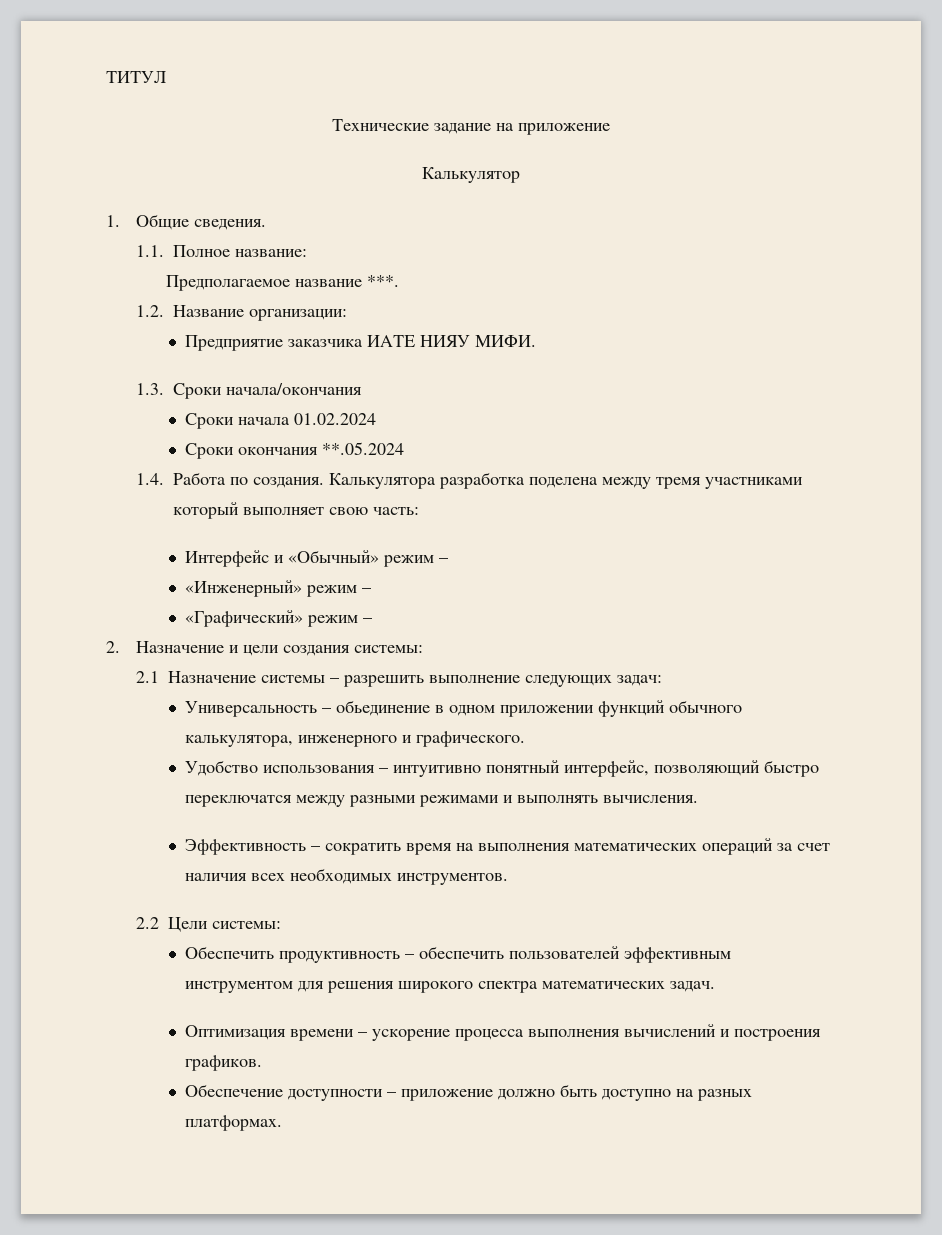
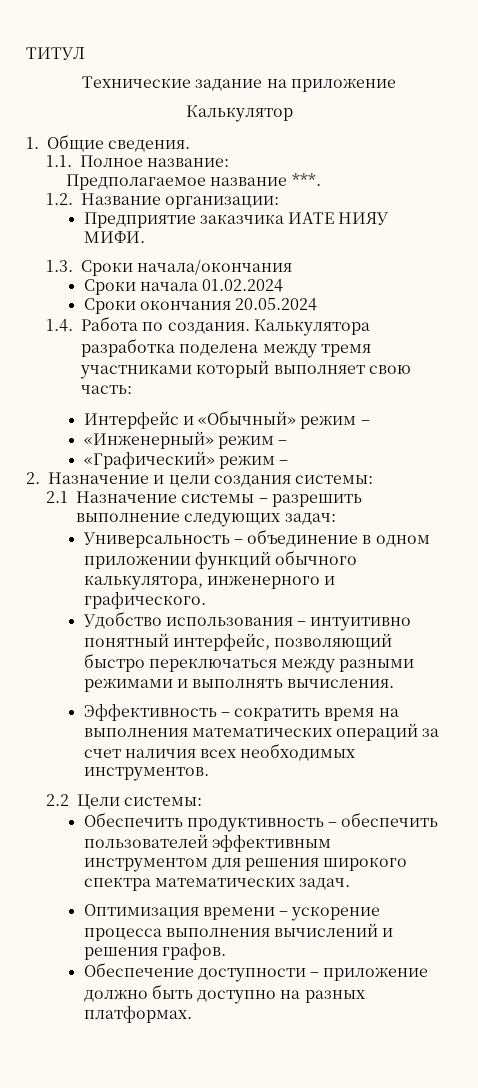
[322,442,405,455] **.05.2024 -> [235,298,318,311] 20.05.2024
[336,700,431,716] обьединение -> [247,529,359,547] объединение
[185,795,293,807] переключатся -> [148,658,277,672] переключаться
[734,1029,822,1041] [185,1055,263,1071] построения графиков. -> [83,943,226,960] решения графов.

